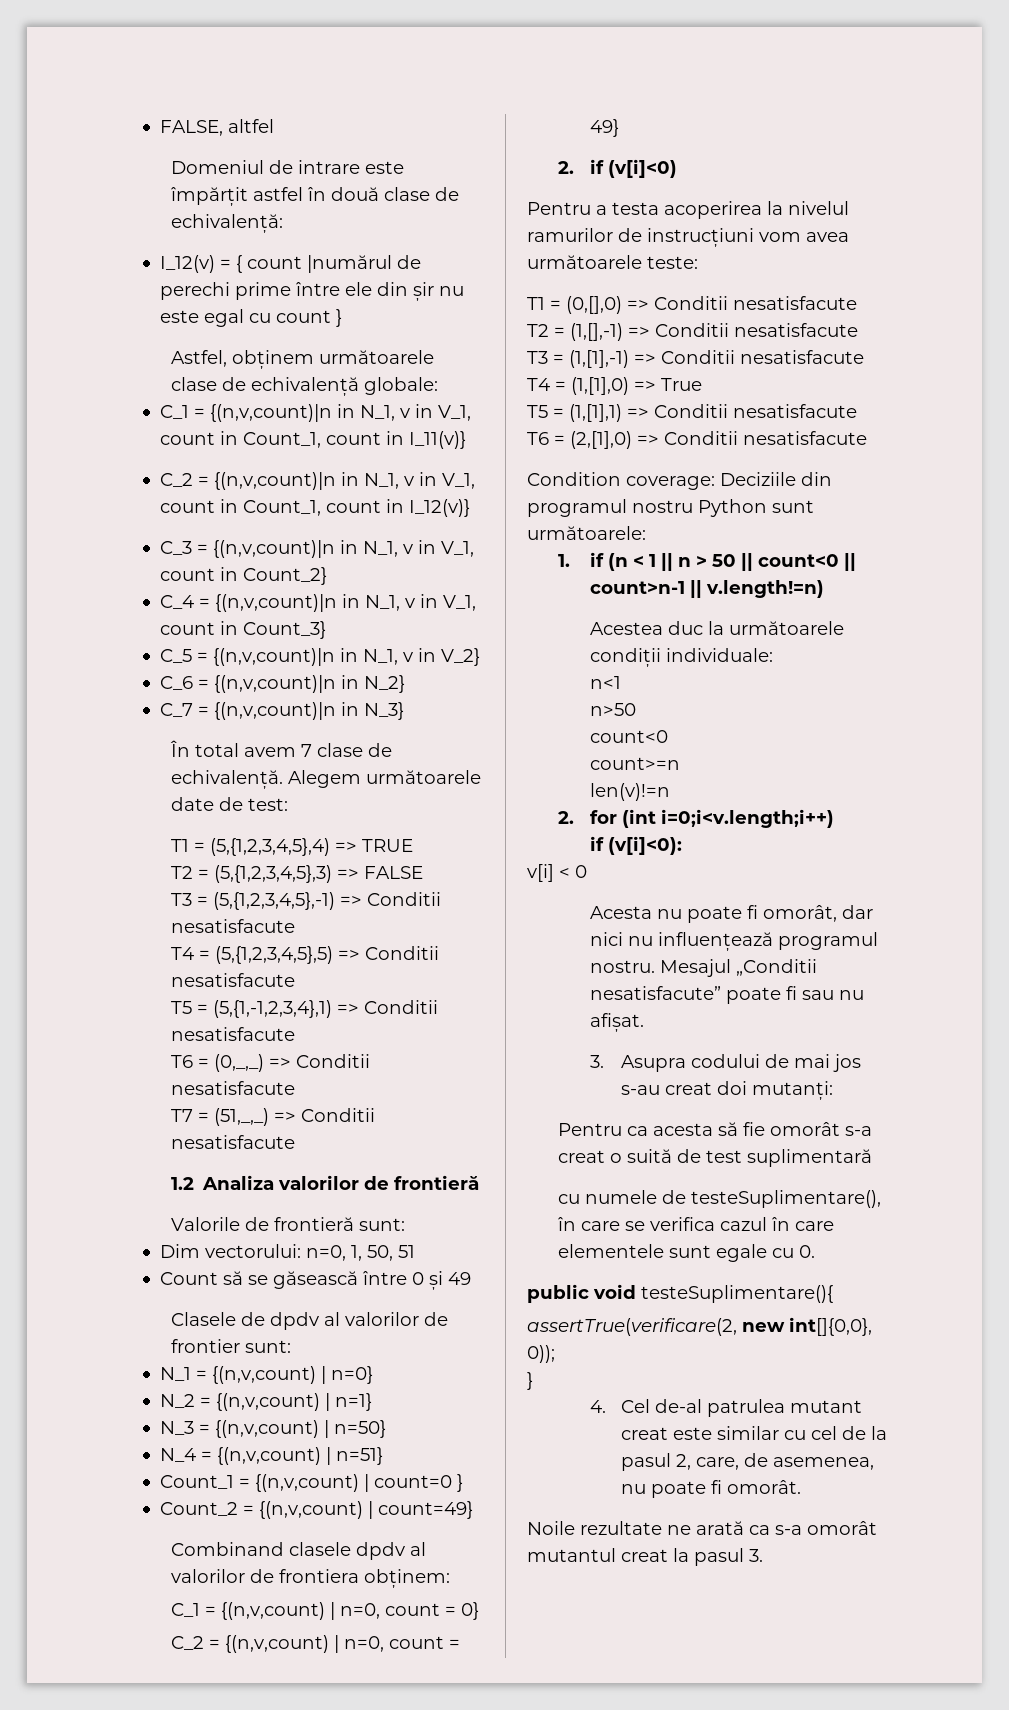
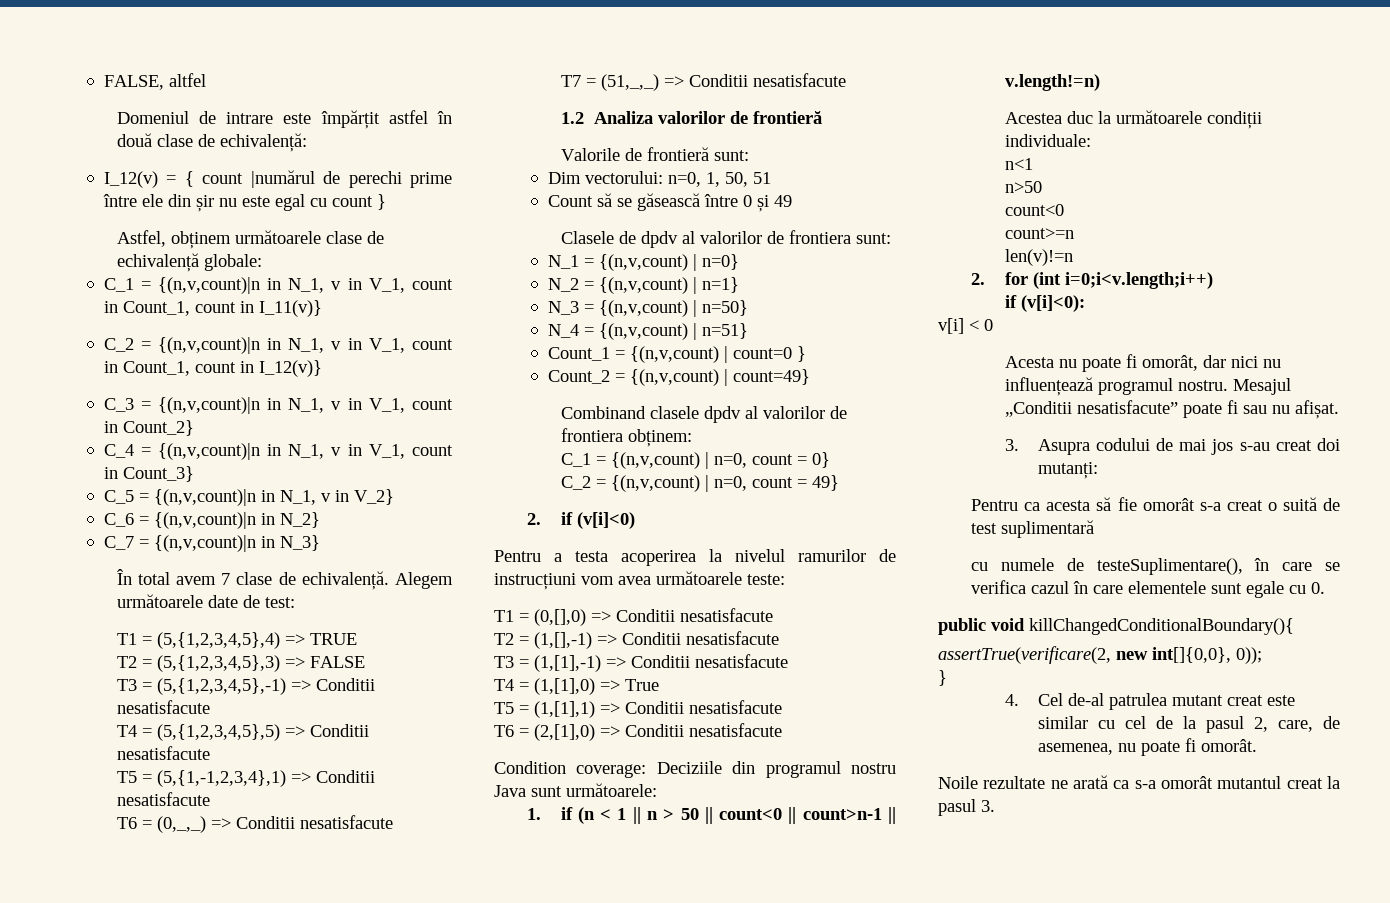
[170,1339,240,1353] frontier -> [788,230,851,244] frontiera
[698,499,767,517] Python -> [494,785,526,797] Java
[641,1285,833,1303] testeSuplimentare(){ -> [1029,618,1294,635] killChangedConditionalBoundary(){

